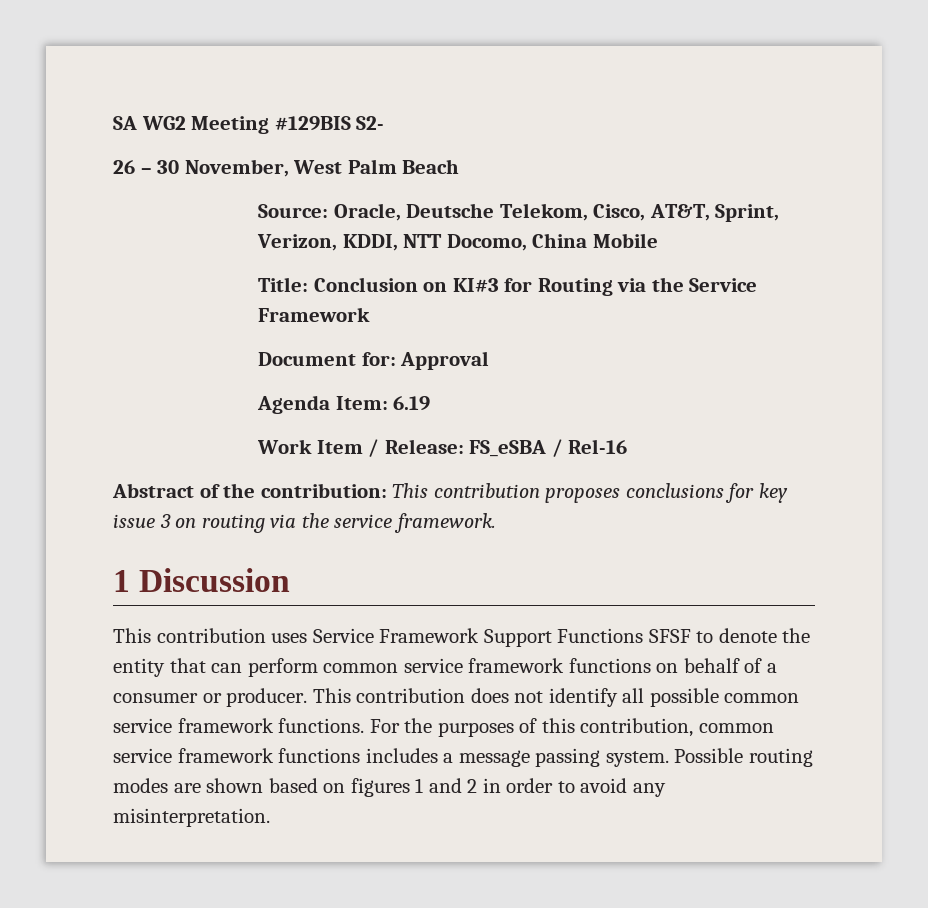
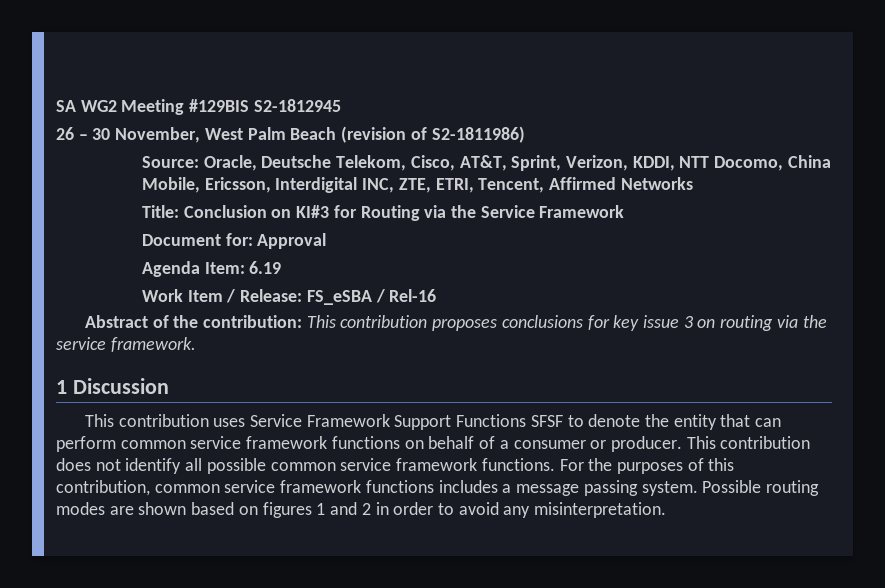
[356,116,385,130] S2- -> [253,99,341,112] S2-1812945
(460, 166) none -> [341,126,525,143] (revision of S2-1811986)
[592,233,658,248] Mobile -> [141,177,693,193] Mobile, Ericsson, Interdigital INC, ZTE, ETRI, Tencent, Affirmed Networks

